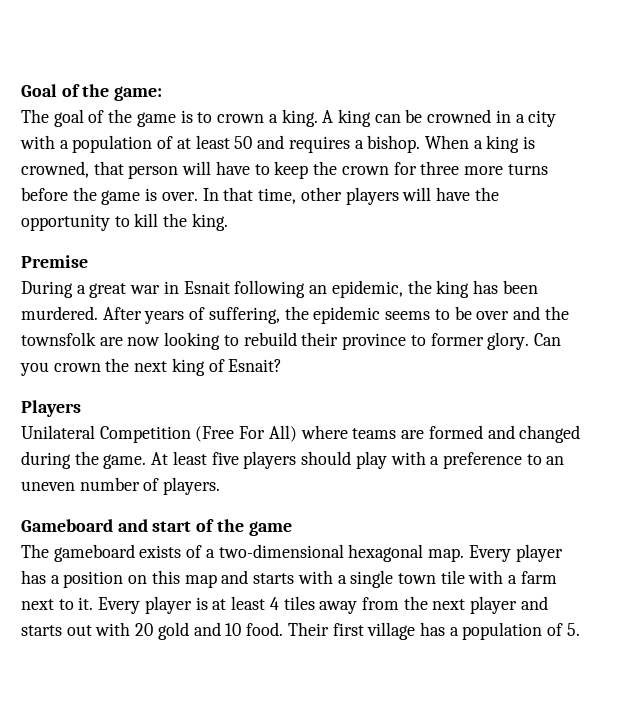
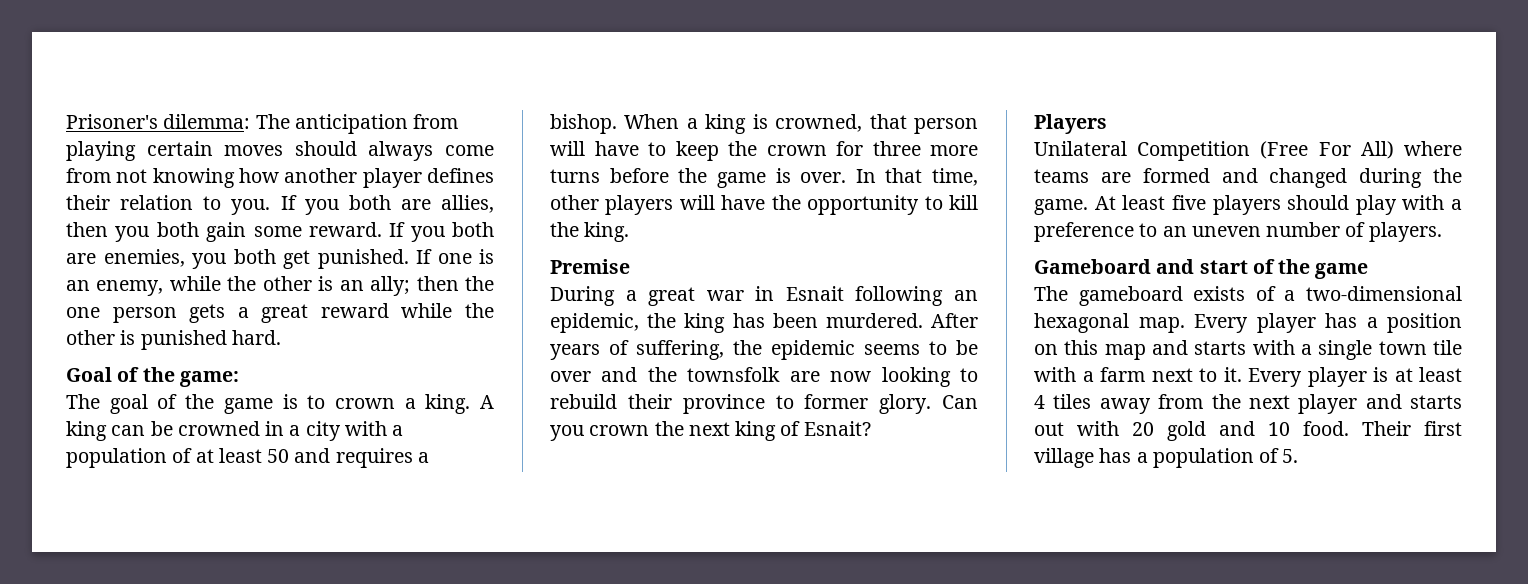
(21, 90) none -> [66,114,459,134] [66,141,495,161] [66,168,494,188] [66,195,494,215] [66,222,494,242] [66,249,494,269] [66,276,495,296] [66,303,494,323] [66,330,281,350] Prisoner's dilemma: The anticipation from playing certain moves should always come from not knowing how another player defines their relation to you. If you both are allies, then you both gain some reward. If you both are enemies, you both get punished. If one is an enemy, while the other is an ally; then the one person gets a great reward while the other is punished hard. //

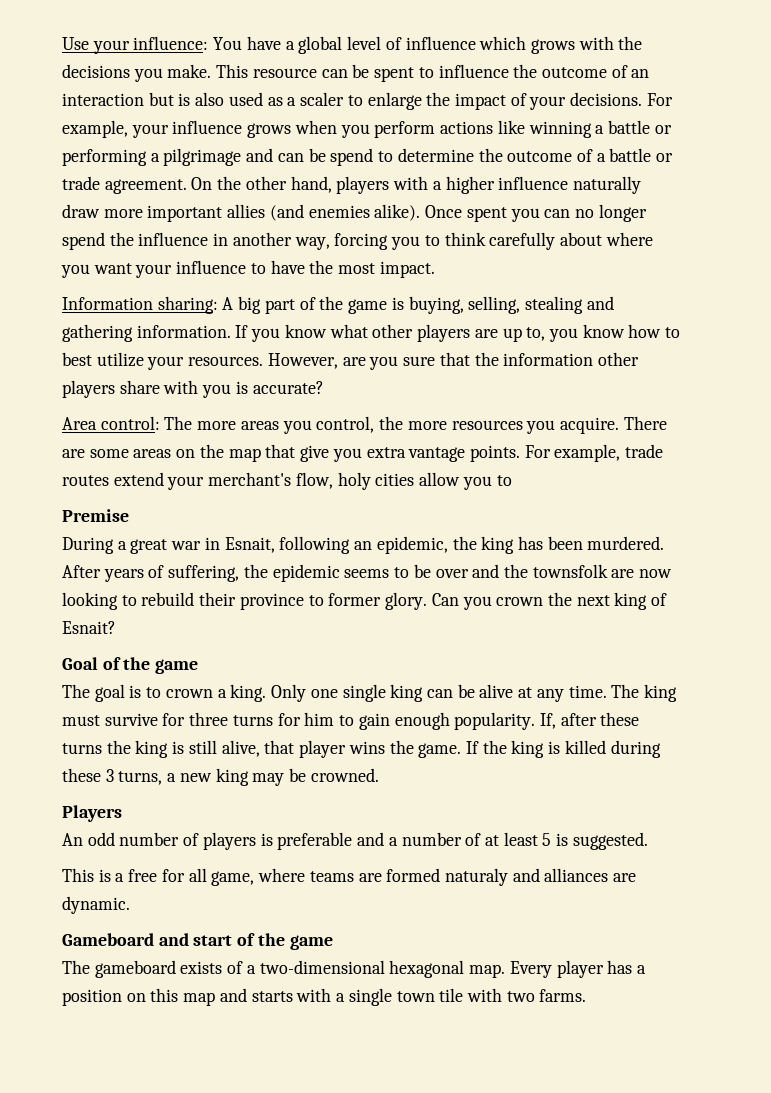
[66,114,459,134] [66,141,495,161] [66,168,494,188] [66,195,494,215] [66,222,494,242] [66,249,494,269] [66,276,495,296] [66,303,494,323] [66,330,281,350] [66,367,239,387] [66,394,494,414] [66,421,404,441] [66,448,429,468] [550,114,978,134] [550,141,978,161] [550,168,978,188] [550,195,978,215] [550,222,630,242] Prisoner's dilemma: The anticipation from playing certain moves should always come from not knowing how another player defines their relation to you. If you both are allies, then you both gain some reward. If you both are enemies, you both get punished. If one is an enemy, while the other is an ally; then the one person gets a great reward while the other is punished hard. // Goal of the game: // The goal of the game is to crown a king. A king can be crowned in a city with a population of at least 50 and requires a bishop. When a king is crowned, that person will have to keep the crown for three more turns before the game is over. In that time, other players will have the opportunity to kill the king. -> [62,36,643,54] [62,64,650,82] [62,92,673,110] [62,120,672,138] [62,148,674,166] [62,176,641,194] [62,204,647,222] [62,232,653,250] [61,260,435,278] [62,296,614,314] [62,324,681,342] [62,352,639,370] [62,380,324,398] [62,416,667,434] [62,444,664,462] [62,472,512,490] Use your influence: You have a global level of influence which grows with the decisions you make. This resource can be spent to influence the outcome of an interaction but is also used as a scaler to enlarge the impact of your decisions. For example, your influence grows when you perform actions like winning a battle or performing a pilgrimage and can be spend to determine the outcome of a battle or trade agreement. On the other hand, players with a higher influence naturally draw more important allies (and enemies alike). Once spent you can no longer spend the influence in another way, forcing you to think carefully about where you want your influence to have the most impact. // Information sharing: A big part of the game is buying, selling, stealing and gathering information. If you know what other players are up to, you know how to best utilize your resources. However, are you sure that the information other players share with you is accurate? // Area control: The more areas you control, the more resources you acquire. There are some areas on the map that give you extra vantage points. For example, trade routes extend your merchant's flow, holy cities allow you to
[785,286,844,301] Esnait -> [224,537,275,553] Esnait,
[1034,114,1107,134] [1034,141,1462,161] [1034,168,1462,188] [1034,195,1462,215] [1034,222,1442,242] Players // Unilateral Competition (Free For All) where teams are formed and changed during the game. At least five players should play with a preference to an uneven number of players. -> [62,657,199,674] [62,684,678,702] [62,712,640,730] [62,740,661,758] [62,768,379,786] [62,805,122,822] [62,832,648,850] [62,868,637,886] [62,896,130,914] Goal of the game // The goal is to crown a king. Only one single king can be alive at any time. The king must survive for three turns for him to gain enough popularity. If, after these turns the king is still alive, that player wins the game. If the king is killed during these 3 turns, a new king may be crowned. // Players // An odd number of players is preferable and a number of at least 5 is suggested. // This is a free for all game, where teams are formed naturaly and alliances are dynamic.
[1082,367,1462,387] [1034,394,1462,414] [1034,421,1462,441] [1034,448,1299,468] a farm next to it. Every player is at least 4 tiles away from the next player and starts out with 20 gold and 10 food. Their first village has a population of 5. -> [506,989,587,1002] two farms.

